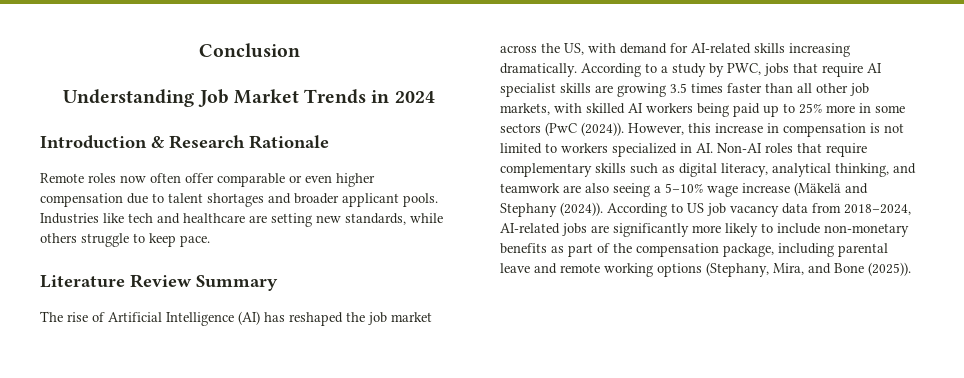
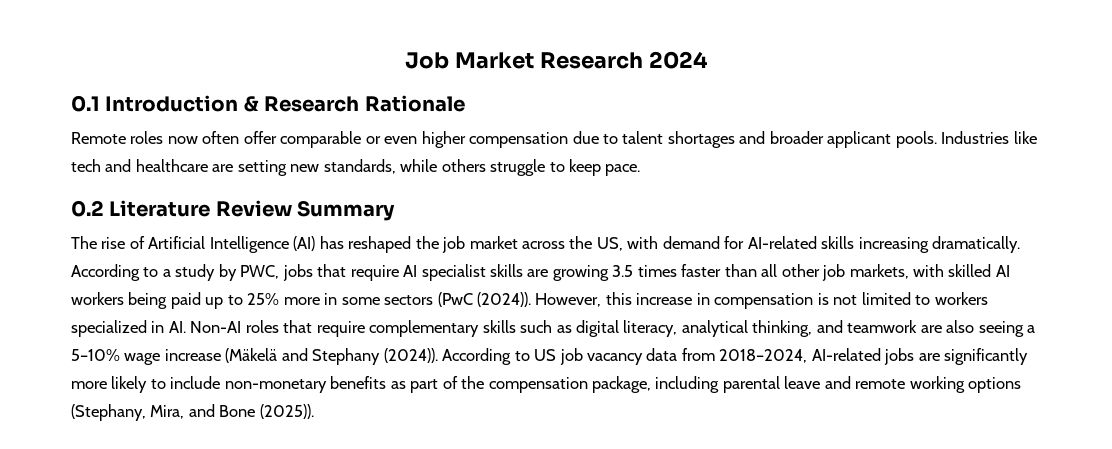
[198,43,300,58] [63,89,390,107] Conclusion // Understanding Job Market Trends in -> [405,52,643,69] Job Market Research
(435, 97) none -> [71,95,100,112] 0.1
(210, 241) none -> [71,200,104,217] 0.2

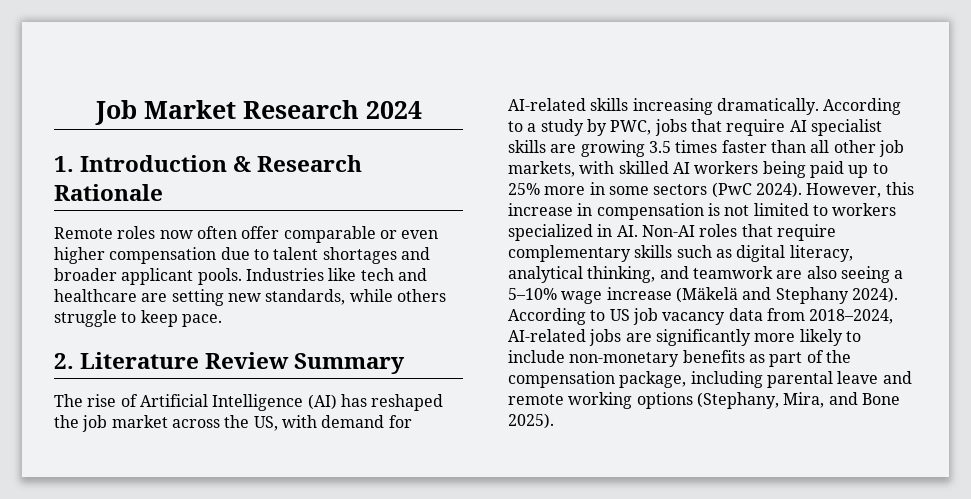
[71,95,100,112] 0.1 -> [54,156,74,172] 1.
[71,200,104,217] 0.2 -> [54,353,74,369] 2.
[477,292,532,307] (2024)). -> [755,182,802,198] 2024).
[383,348,438,363] (2024)). -> [851,287,898,303] 2024).
[259,404,314,419] (2025)). -> [508,413,554,429] 2025).

